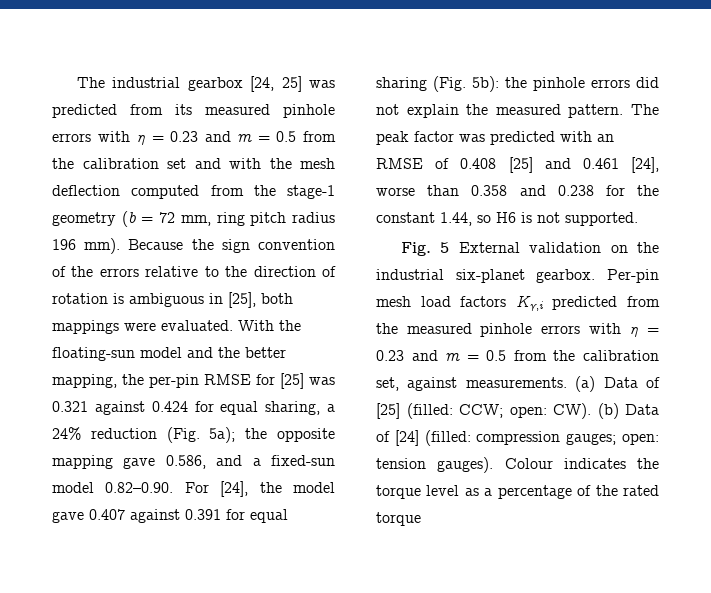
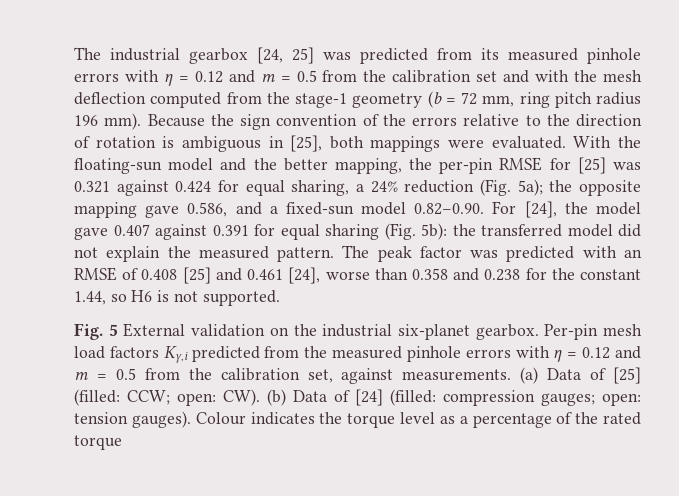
[170,131,199,142] 0.23 -> [194,71,223,83] 0.12
[533,77,630,91] pinhole errors -> [481,224,613,237] transferred model
[376,350,404,361] 0.23 -> [582,347,611,359] 0.12

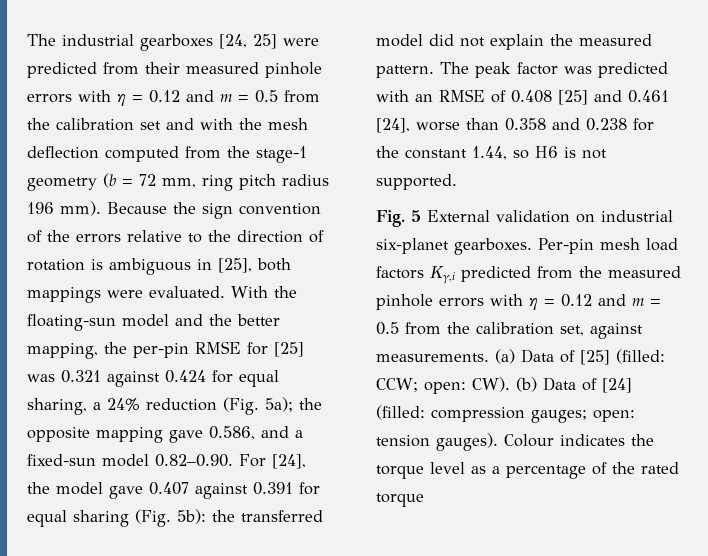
[189,48,248,64] gearbox -> [140,34,213,51] gearboxes
[323,48,499,64] was predicted from its -> [283,38,319,46] [27,62,180,78] were predicted from their
[293,324,317,336] the -> (595, 218) none
[475,324,539,340] gearbox. -> [454,238,532,255] gearboxes.

